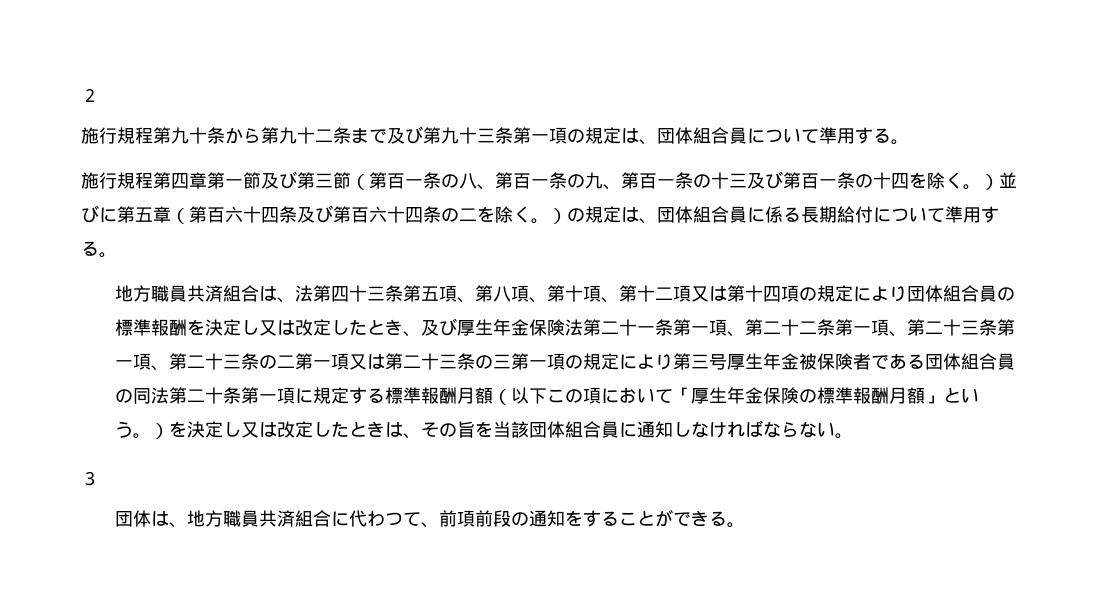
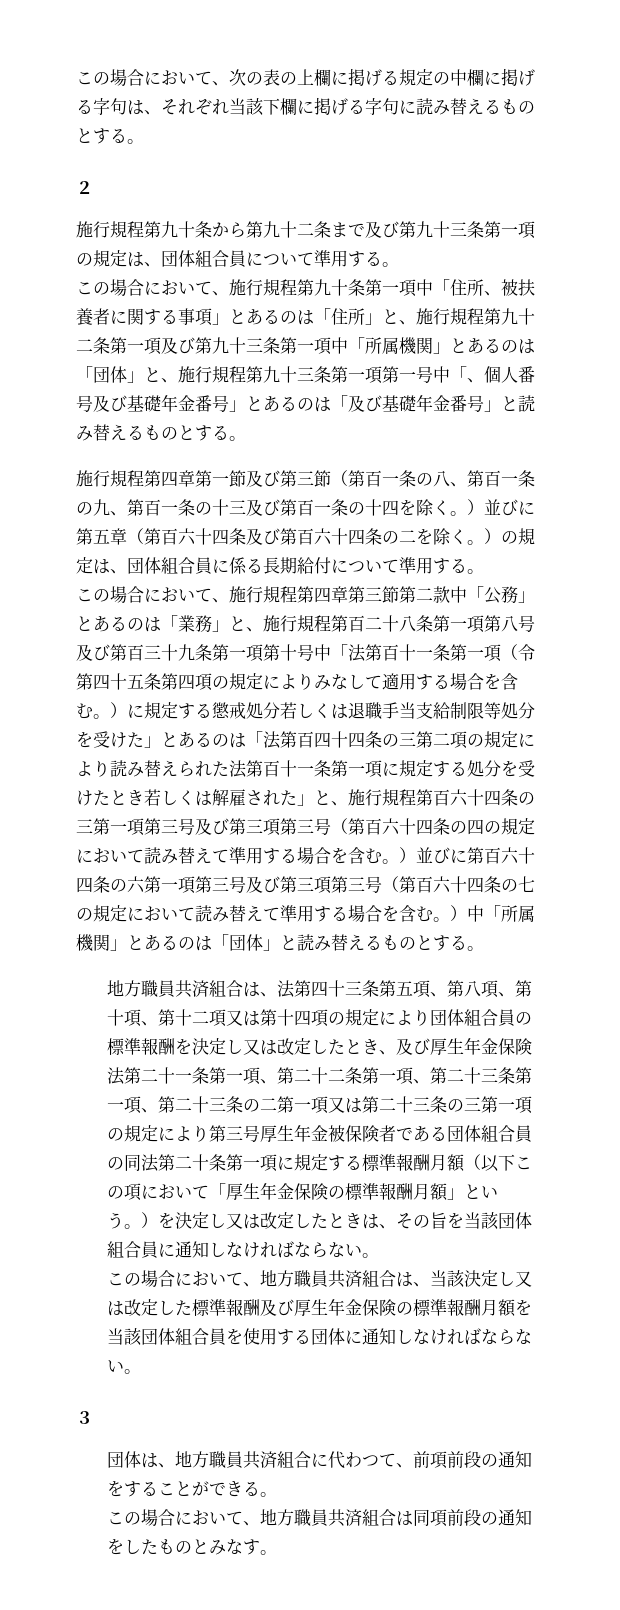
(81, 95) none -> [76,68,535,86] [76,97,535,116] [76,128,144,144] この場合において、次の表の上欄に掲げる規定の中欄に掲げる字句は、それぞれ当該下欄に掲げる字句に読み替えるものとする。 //
(909, 142) none -> [76,279,535,297] [76,308,535,326] [76,337,535,355] [76,366,535,384] [76,394,535,412] [76,424,246,441] // この場合において、施行規程第九十条第一項中「住所、被扶養者に関する事項」とあるのは「住所」と、施行規程第九十二条第一項及び第九十三条第一項中「所属機関」とあるのは「団体」と、施行規程第九十三条第一項第一号中「、個人番号及び基礎年金番号」とあるのは「及び基礎年金番号」と読み替えるものとする。
(117, 255) none -> [76,586,535,604] [76,615,535,633] [76,644,535,662] [76,673,518,691] [76,702,535,720] [76,731,535,749] [76,760,535,778] [76,789,535,806] [76,818,535,836] [76,847,535,864] [76,876,535,894] [76,905,535,922] [76,934,484,951] // この場合において、施行規程第四章第三節第二款中「公務」とあるのは「業務」と、施行規程第百二十八条第一項第八号及び第百三十九条第一項第十号中「法第百十一条第一項（令第四十五条第四項の規定によりみなして適用する場合を含む。）に規定する懲戒処分若しくは退職手当支給制限等処分を受けた」とあるのは「法第百四十四条の三第二項の規定により読み替えられた法第百十一条第一項に規定する処分を受けたとき若しくは解雇された」と、施行規程第百六十四条の三第一項第三号及び第三項第三号（第百六十四条の四の規定において読み替えて準用する場合を含む。）並びに第百六十四条の六第一項第三号及び第三項第三号（第百六十四条の七の規定において読み替えて準用する場合を含む。）中「所属機関」とあるのは「団体」と読み替えるものとする。
(853, 436) none -> [106,1270,532,1288] [106,1298,532,1317] [106,1328,532,1346] [106,1360,141,1374] // この場合において、地方職員共済組合は、当該決定し又は改定した標準報酬及び厚生年金保険の標準報酬月額を当該団体組合員を使用する団体に通知しなければならない。
(745, 525) none -> [106,1509,532,1527] [106,1538,277,1555] // この場合において、地方職員共済組合は同項前段の通知をしたものとみなす。

